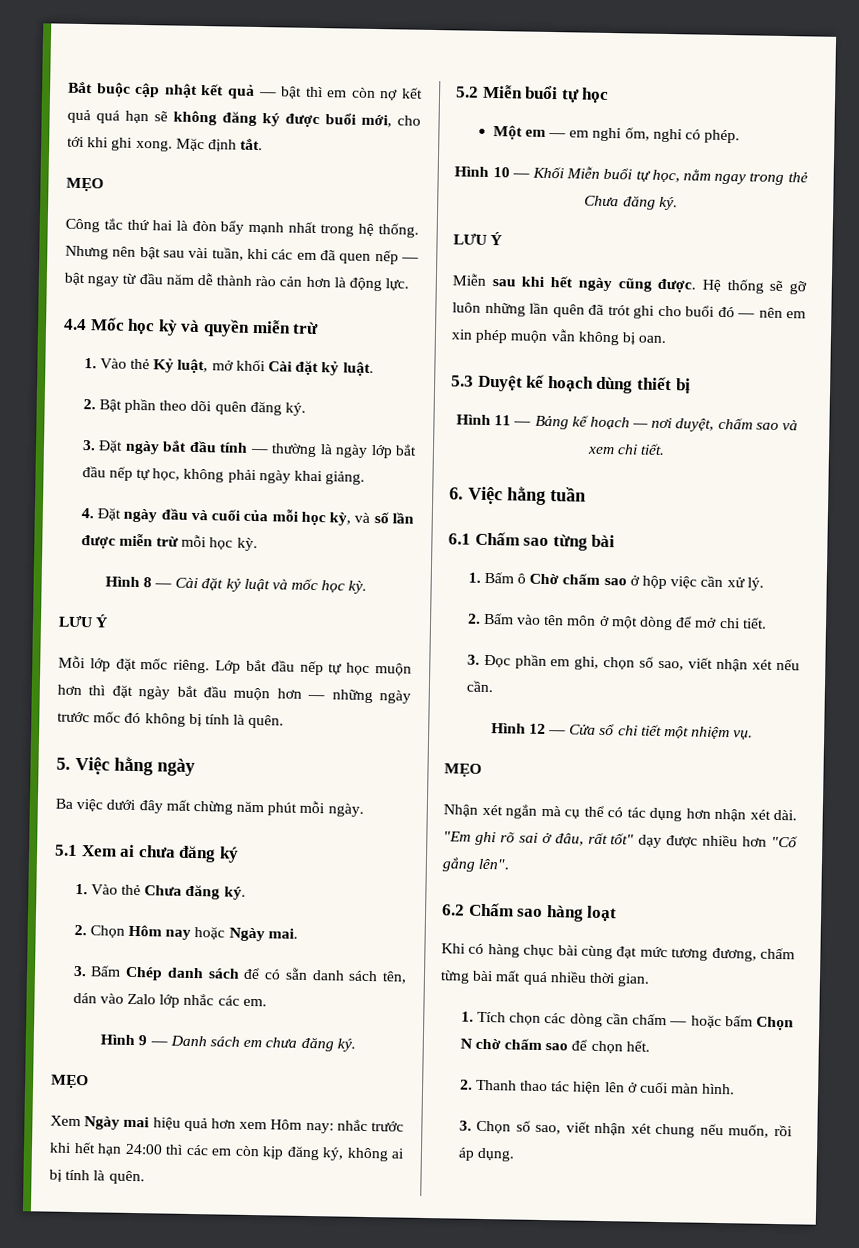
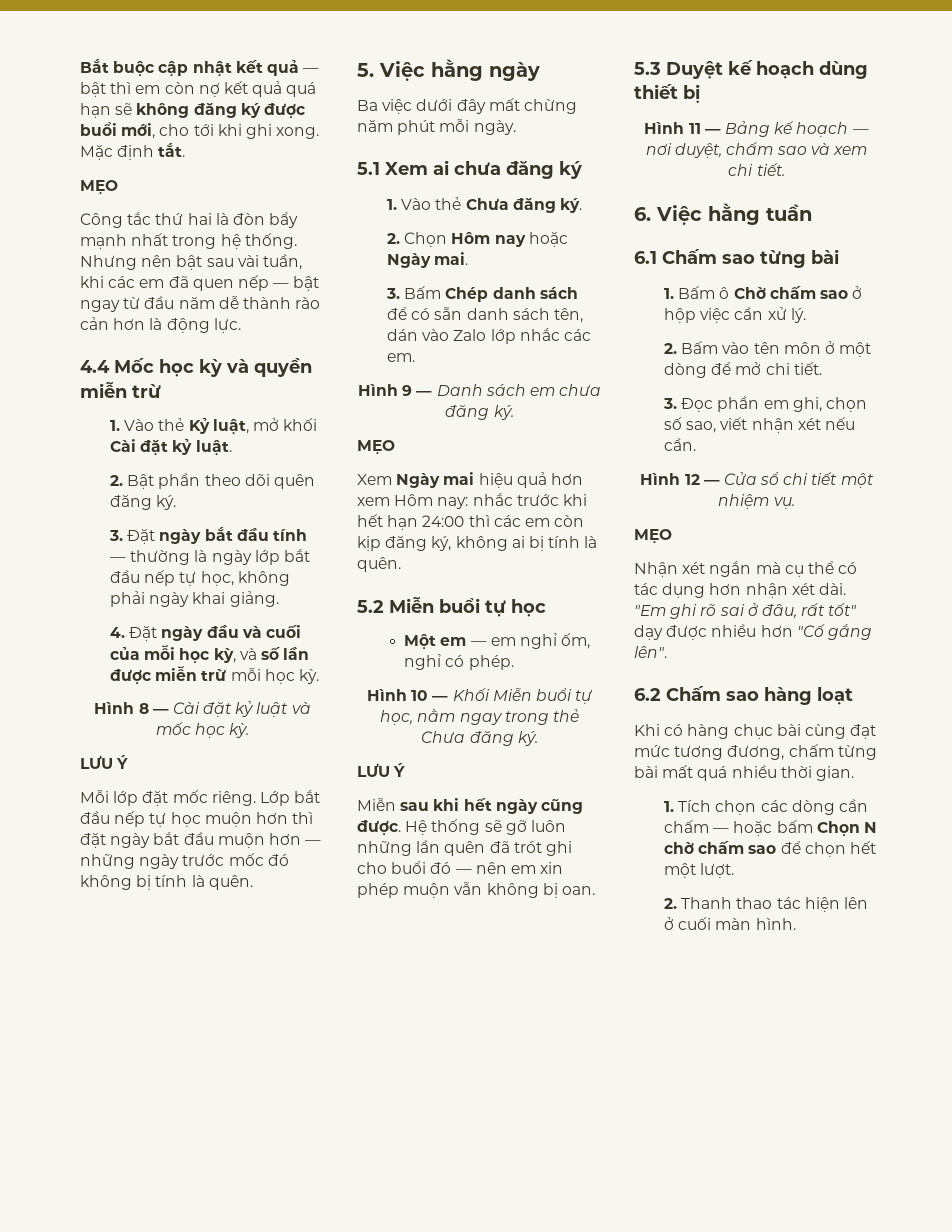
[625,1040,650,1052] hết. -> [850,841,877,854] [664,863,735,878] hết một lượt.
[458,1120,793,1138] [457,1147,515,1162] // 3. Chọn số sao, viết nhận xét chung nếu muốn, rồi áp dụng. -> (796, 924) none

